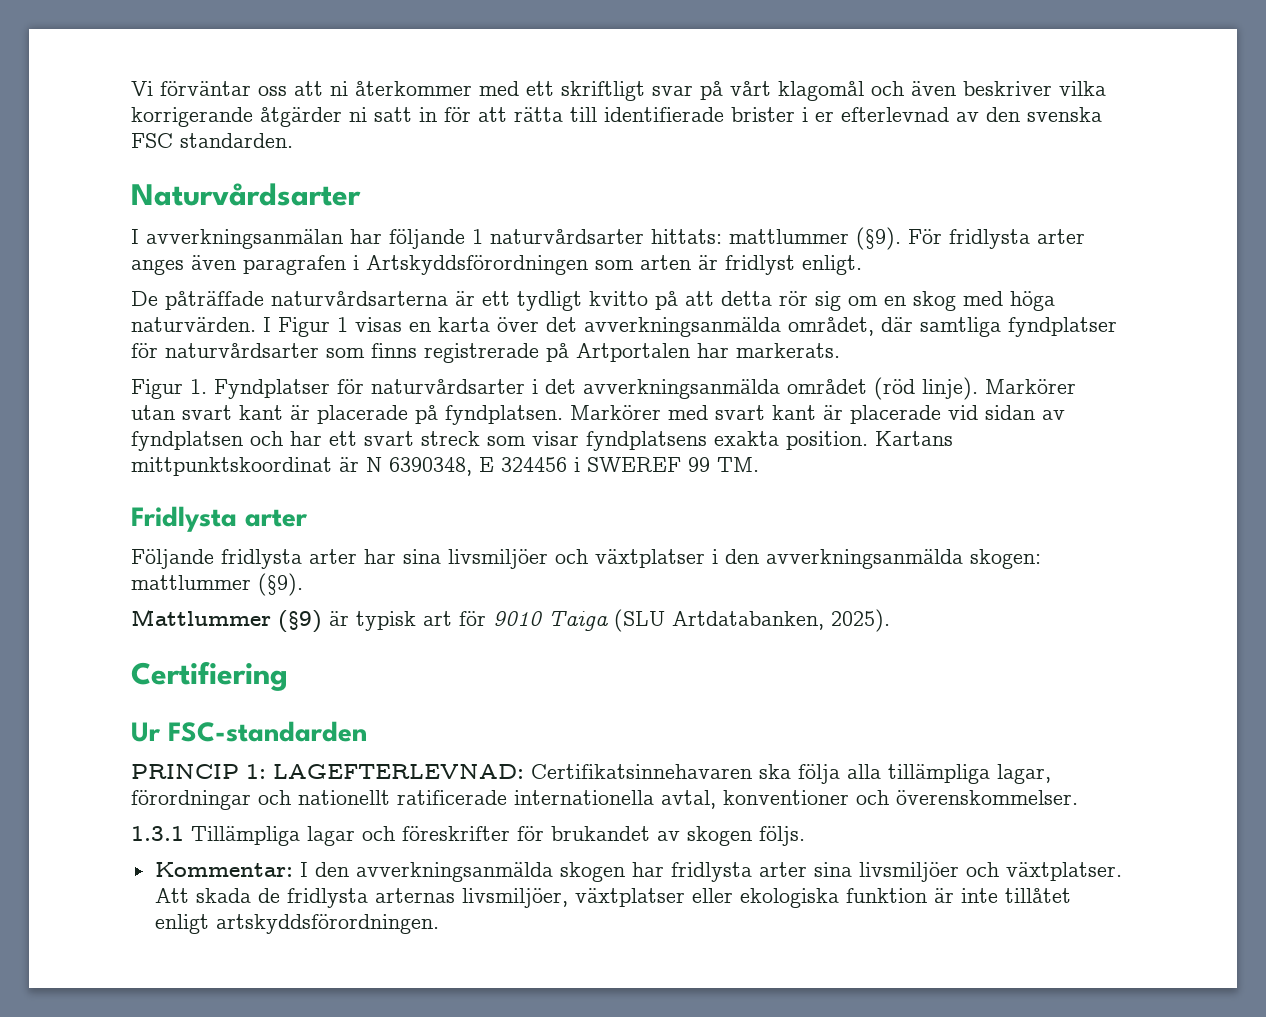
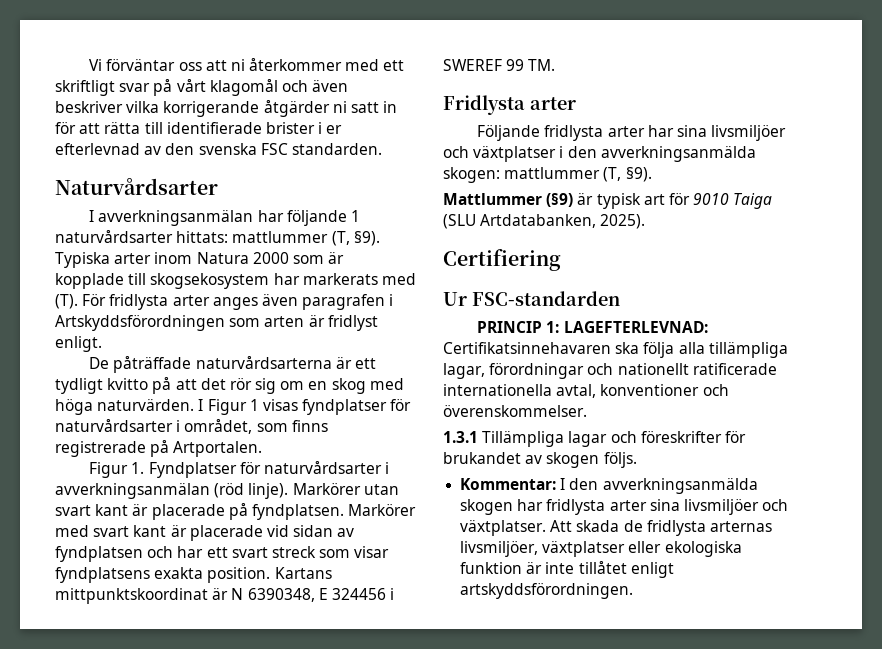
[856,227,901,250] (§9). -> [331,231,380,246] [55,252,345,268] [55,273,416,289] [55,294,78,309] (T, §9). Typiska arter inom Natura 2000 som är kopplade till skogsekosystem har markerats med (T).
[721,291,772,306] detta -> [200,378,226,390] det
[409,317,1001,337] en karta över det avverkningsanmälda området, där samtliga -> (298, 405) none
(319, 350) none -> [176,419,253,434] i området,
[576,343,840,362] Artportalen har markerats. -> [173,441,263,457] Artportalen.
[545,379,867,399] det avverkningsanmälda området -> [55,483,210,499] avverkningsanmälan
[258,573,303,596] (§9). -> [603,167,652,182] (T, §9).

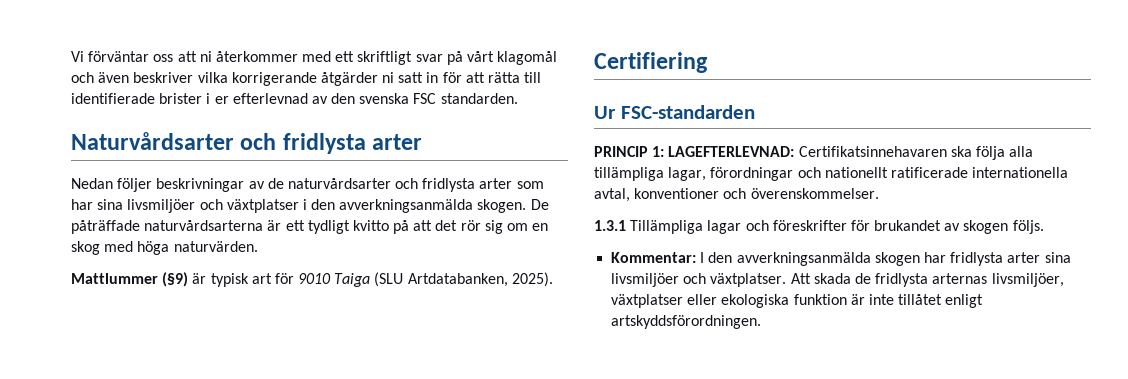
[89,210,360,226] [55,230,380,246] [55,252,345,268] [55,273,416,289] [55,294,394,310] [55,315,378,331] [55,336,102,352] // I avverkningsanmälan har följande 1 naturvårdsarter hittats: mattlummer (T, §9). Typiska arter inom Natura 2000 som är kopplade till skogsekosystem har markerats med (T). För fridlysta arter anges även paragrafen i Artskyddsförordningen som arten är fridlyst enligt. // -> [240,133,423,154] [71,178,544,192] [71,199,527,213] och fridlysta arter // Nedan följer beskrivningar av de naturvårdsarter och fridlysta arter som har sina livsmiljöer och växtplatser i den avverkningsanmälda skogen.
[198,399,412,415] [55,419,328,434] [55,440,263,457] [89,461,390,478] [55,483,399,499] [55,503,417,520] [55,525,355,541] [55,546,390,562] [55,567,332,583] [55,588,395,604] [443,59,556,71] [443,95,576,115] [477,125,787,141] [443,146,756,162] [443,167,652,183] I Figur 1 visas fyndplatser för naturvårdsarter i området, som finns registrerade på Artportalen. // Figur 1. Fyndplatser för naturvårdsarter i avverkningsanmälan (röd linje). Markörer utan svart kant är placerade på fyndplatsen. Markörer med svart kant är placerade vid sidan av fyndplatsen och har ett svart streck som visar fyndplatsens exakta position. Kartans mittpunktskoordinat är N 6390348, E 324456 i SWEREF 99 TM. // Fridlysta arter // Följande fridlysta arter har sina livsmiljöer och växtplatser i den avverkningsanmälda skogen: mattlummer (T, §9). -> (258, 246) none

